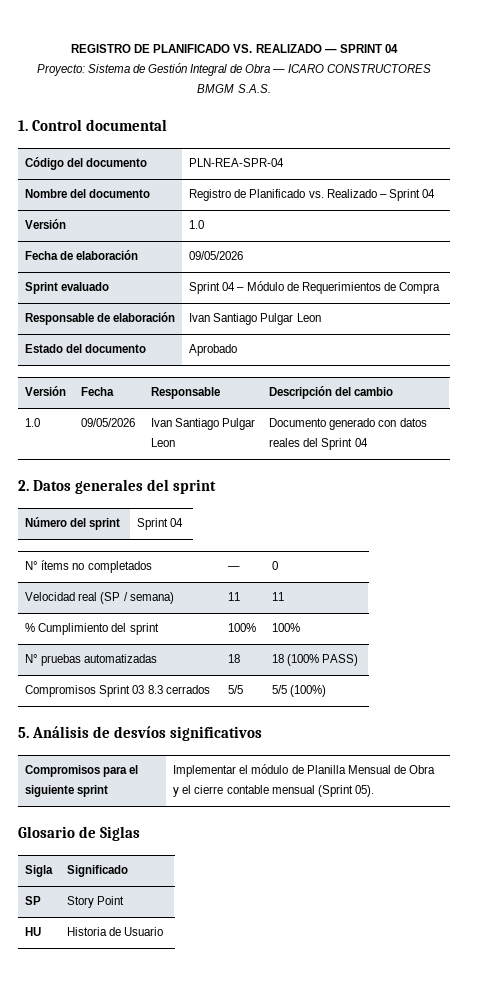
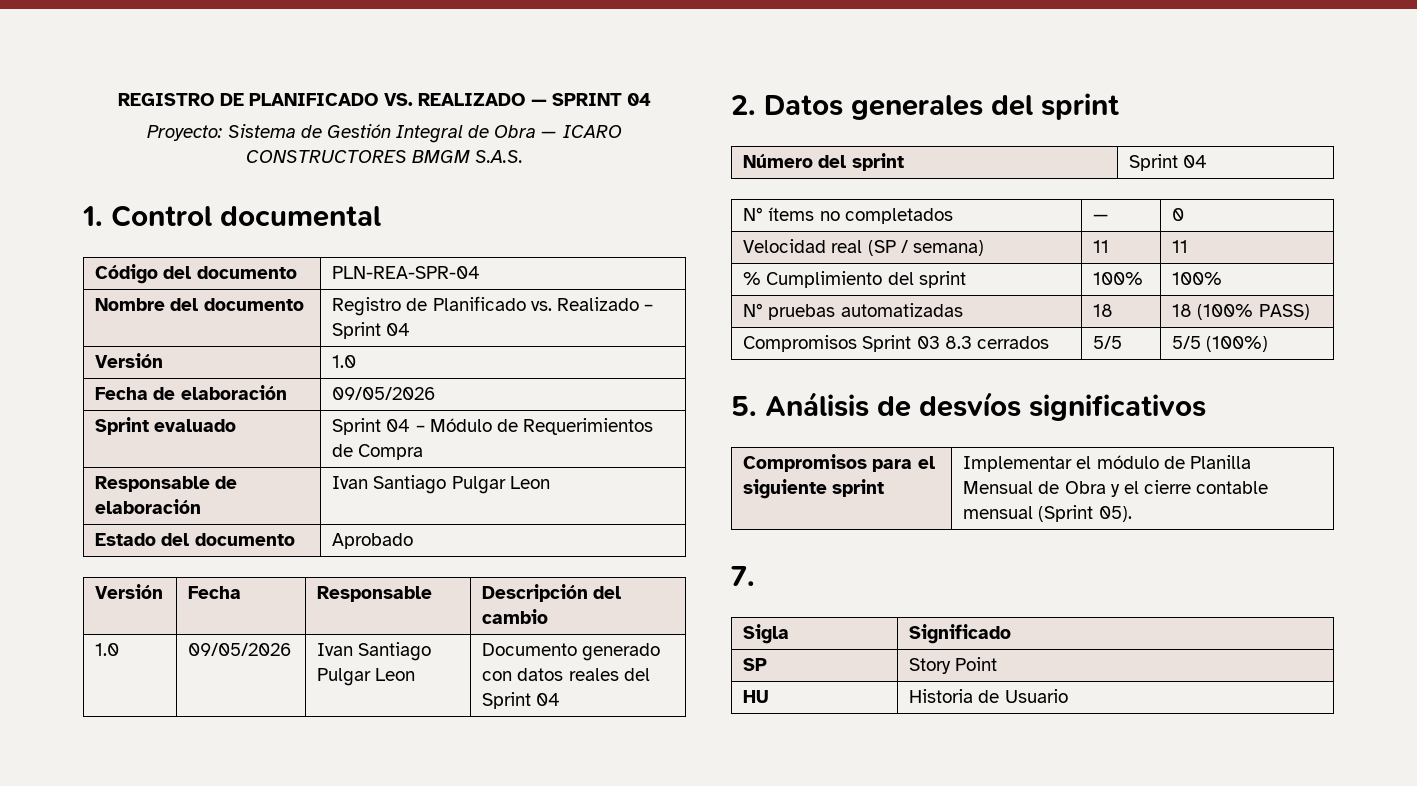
[18,826,140,841] Glosario de Siglas -> [731,566,755,586] 7.

